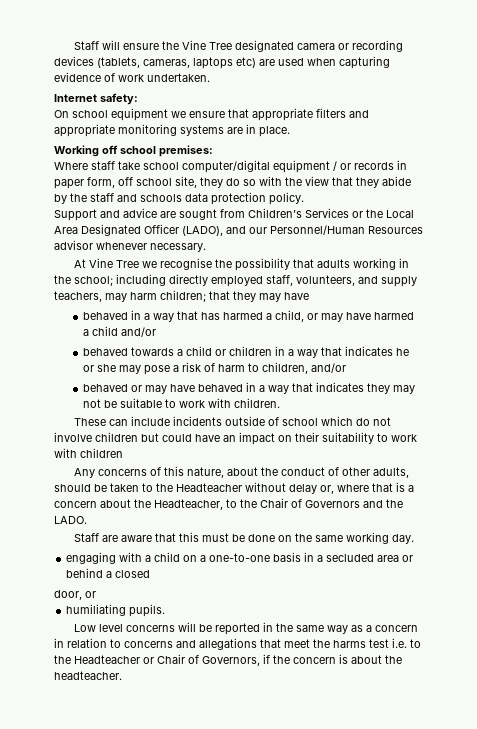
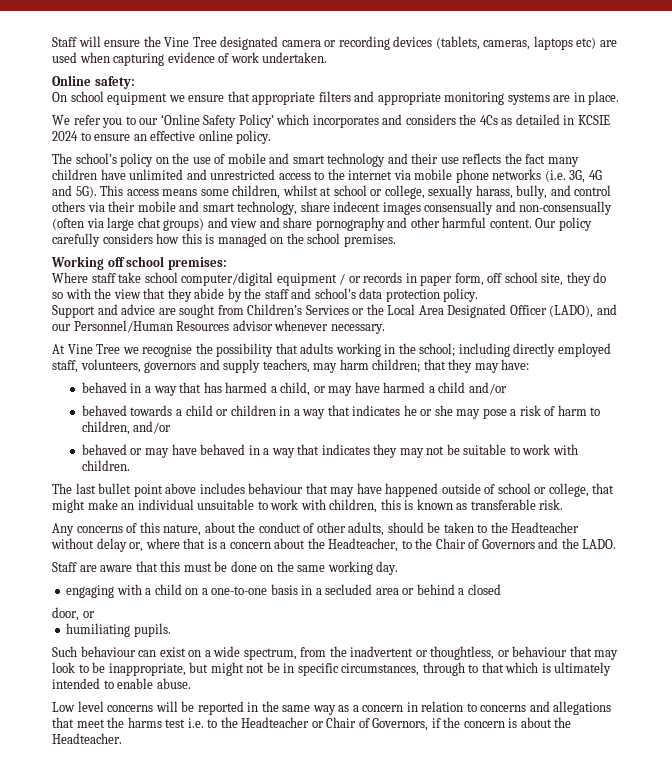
[54,94,97,102] Internet -> [52,75,91,86] Online
(290, 131) none -> [52,114,610,128] [52,130,272,144] [52,153,579,167] [52,169,602,183] [52,185,612,199] [52,201,613,215] [52,217,592,231] [52,233,396,247] // We refer you to our ‘Online Safety Policy’ which incorporates and considers the 4Cs as detailed in KCSIE 2024 to ensure an effective online policy. // The school’s policy on the use of mobile and smart technology and their use reflects the fact many children have unlimited and unrestricted access to the internet via mobile phone networks (i.e. 3G, 4G and 5G). This access means some children, whilst at school or college, sexually harass, bully, and control others via their mobile and smart technology, share indecent images consensually and non-consensually (often via large chat groups) and view and share pornography and other harmful content. Our policy carefully considers how this is managed on the school premises.
[140,194,182,202] schools -> [314,288,356,299] school’s
(355, 280) none -> [144,361,197,373] governors
[284,292,309,300] have -> [501,359,530,370] have:
[73,416,391,426] [54,432,417,445] [54,448,123,458] These can include incidents outside of school which do not involve children but could have an impact on their suitability to work with children -> [52,483,615,497] [52,499,564,513] The last bullet point above includes behaviour that may have happened outside of school or college, that might make an individual unsuitable to work with children, this is known as transferable risk.
(166, 610) none -> [52,646,619,660] [52,662,612,676] [52,678,191,689] // Such behaviour can exist on a wide spectrum, from the inadvertent or thoughtless, or behaviour that may look to be inappropriate, but might not be in specific circumstances, through to that which is ultimately intended to enable abuse.
[54,671,122,680] headteacher. -> [52,733,122,744] Headteacher.

